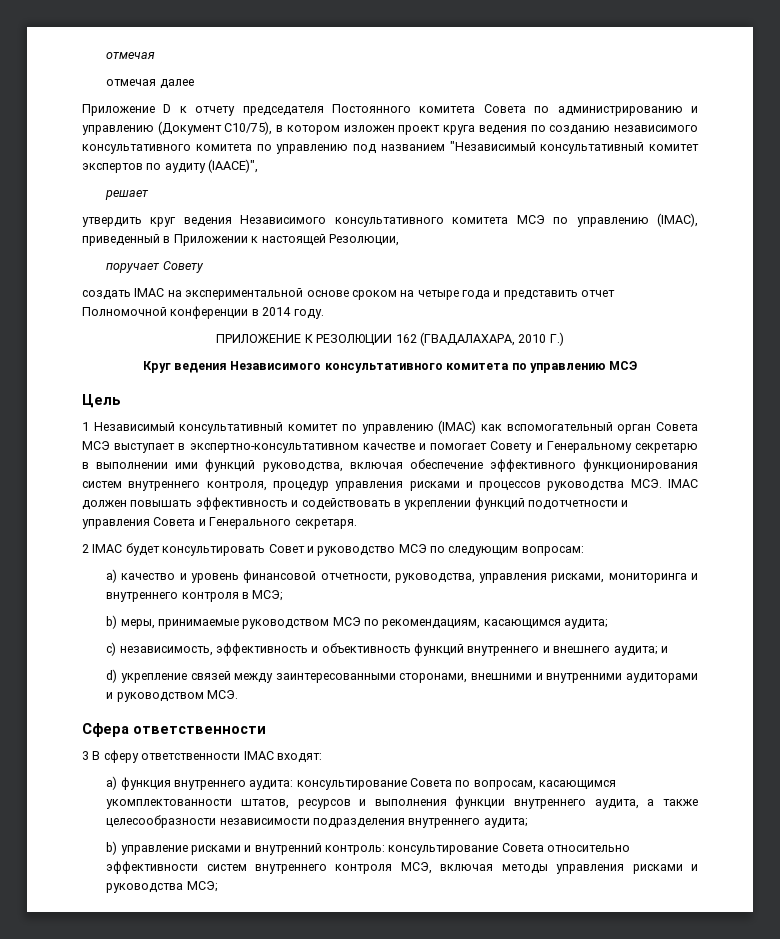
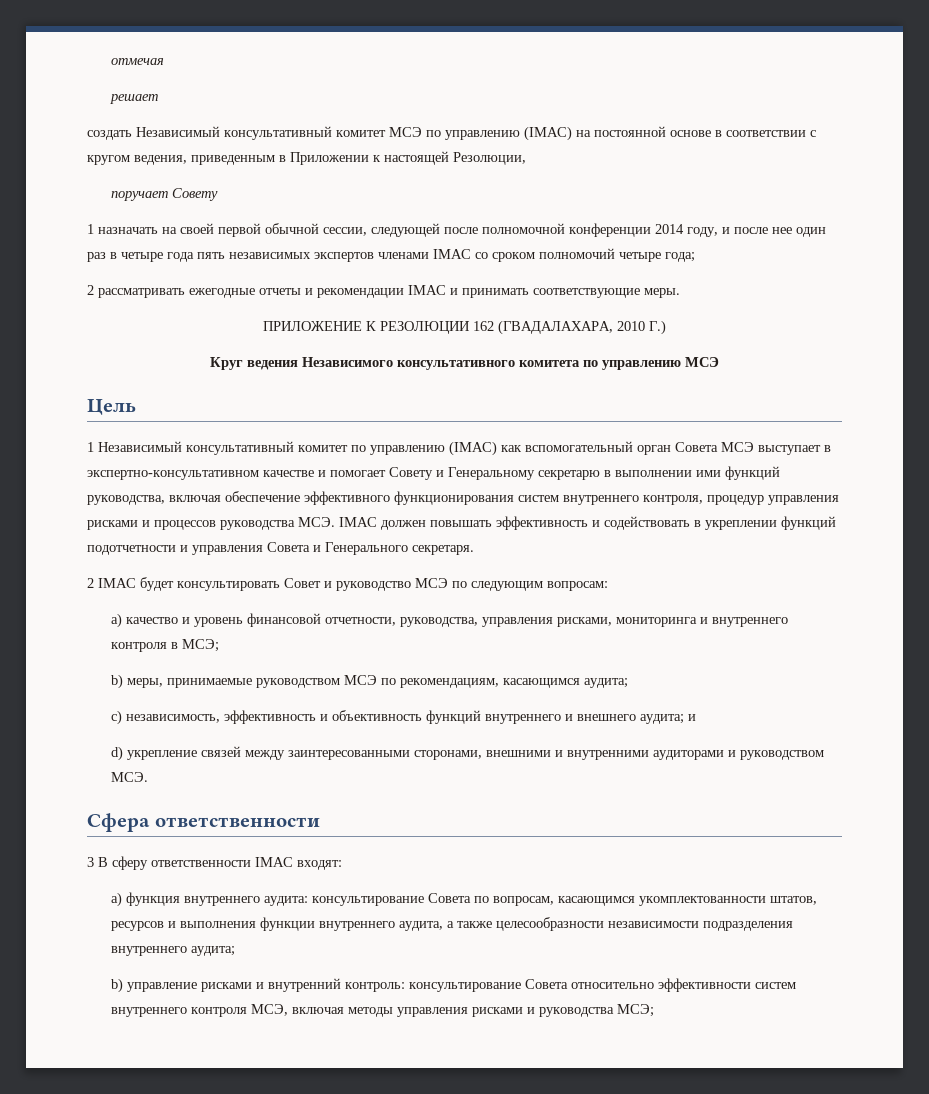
[106,79,194,89] [82,104,698,116] [82,121,699,135] [82,141,699,154] [82,159,259,173] [105,190,150,200] [82,213,699,227] [82,234,160,246] отмечая далее // Приложение D к отчету председателя Постоянного комитета Совета по администрированию и управлению (Документ C10/75), в котором изложен проект круга ведения по созданию независимого консультативного комитета по управлению под названием "Независимый консультативный комитет экспертов по аудиту (IAACE)", // решает // утвердить круг ведения Независимого консультативного комитета МСЭ по управлению (IMAC), приведенный -> [110,94,159,104] [87,126,816,141] [87,155,275,165] решает // создать Независимый консультативный комитет МСЭ по управлению (IMAC) на постоянной основе в соответствии с кругом ведения, приведенным
[82,288,616,300] [82,306,324,319] создать IMAC на экспериментальной основе сроком на четыре года и представить отчет Полномочной конференции в 2014 году. -> [87,223,826,237] [87,248,695,262] [87,285,680,298] 1 назначать на своей первой обычной сессии, следующей после полномочной конференции 2014 году, и после нее один раз в четыре года пять независимых экспертов членами IMAC со сроком полномочий четыре года; // 2 рассматривать ежегодные отчеты и рекомендации IMAC и принимать соответствующие меры.

